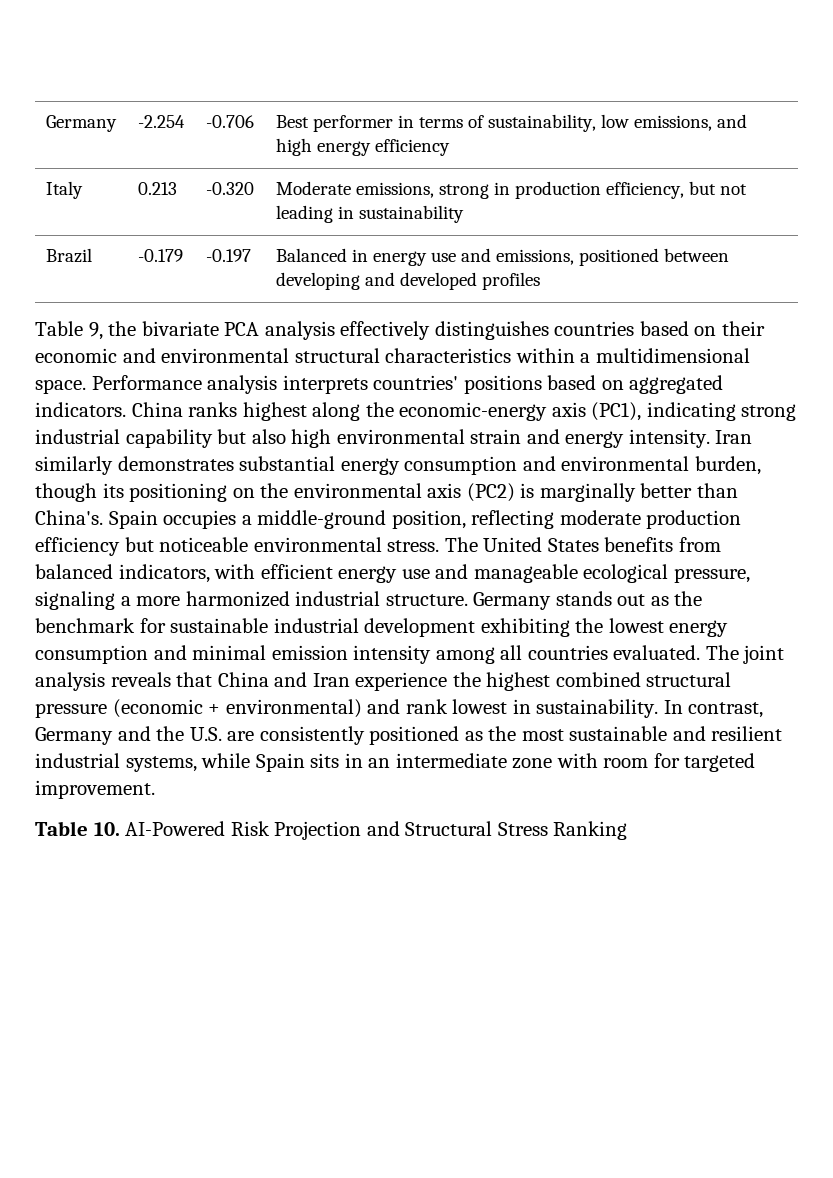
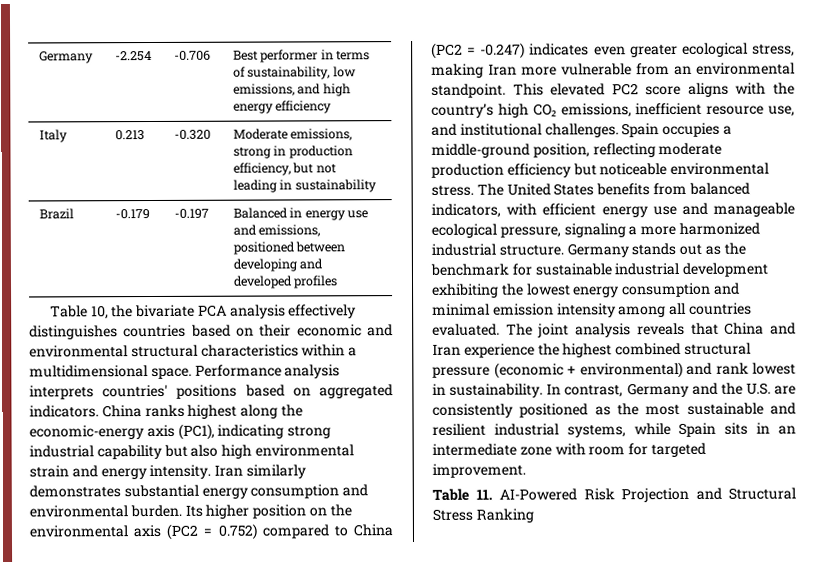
[88,322,103,340] 9, -> [90,305,109,320] 10,
[694,456,761,475] [35,483,738,502] [35,510,103,525] burden, though its positioning on the environmental axis (PC2) is marginally better than China's. -> [129,504,352,519] [29,523,393,540] [431,42,795,59] [431,62,795,78] [431,82,795,98] [431,102,795,118] [431,123,619,138] burden. Its higher position on the environmental axis (PC2 = 0.752) compared to China (PC2 = -0.247) indicates even greater ecological stress, making Iran more vulnerable from an environmental standpoint. This elevated PC2 score aligns with the country’s high CO₂ emissions, inefficient resource use, and institutional challenges.
[93,822,120,836] 10. -> [475,489,493,500] 11.

